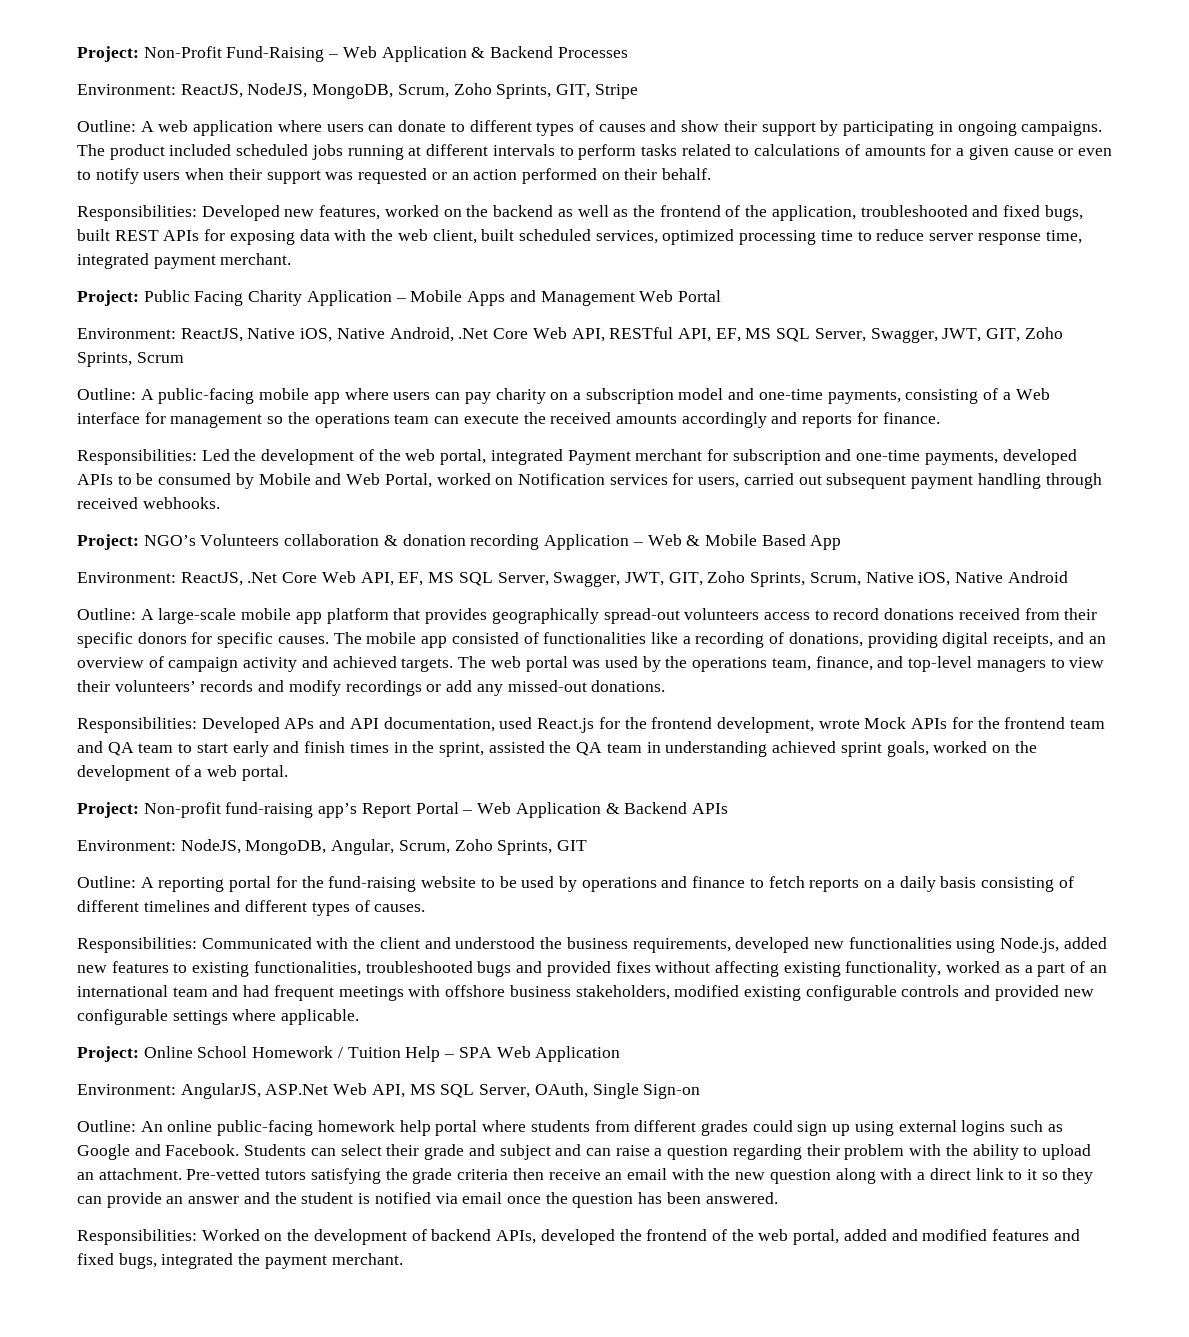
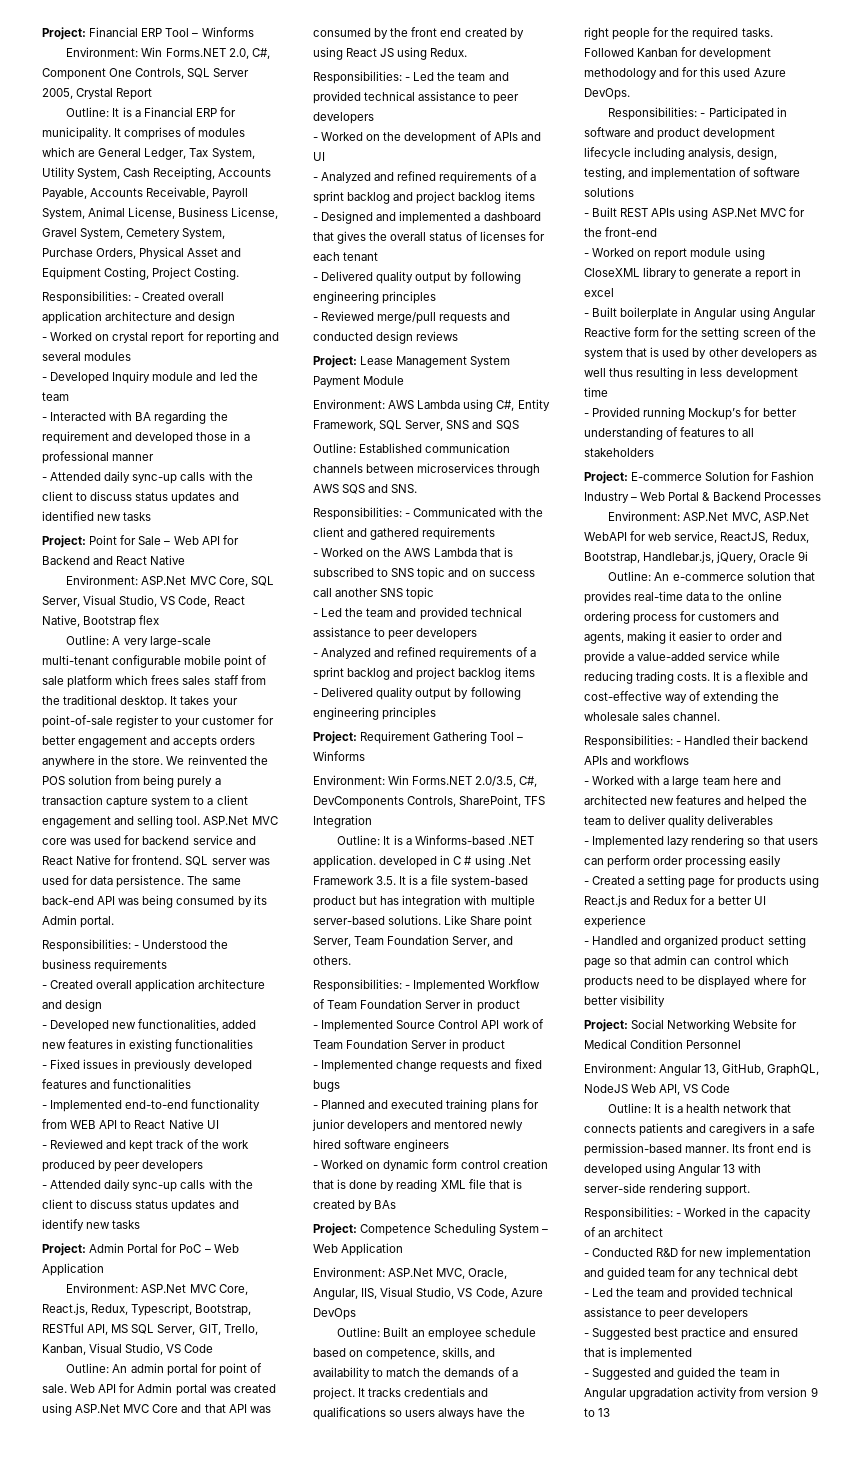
[77,46,628,62] [77,83,638,99] [77,120,1103,136] [77,144,1112,160] [77,168,712,184] [77,205,1083,221] [77,229,1082,245] [77,253,292,269] [77,290,721,306] [77,327,1063,343] [77,352,184,367] [77,388,1050,404] [77,412,940,428] [77,449,1077,465] [77,473,1102,489] [77,497,220,509] [77,534,842,550] [77,571,1068,587] [77,608,1098,624] [77,632,1106,648] [77,656,1105,672] [77,680,666,696] [77,717,1106,733] [77,741,1037,757] [77,765,288,781] [77,802,728,818] [77,839,588,855] [77,876,1074,892] [77,900,426,916] [77,937,1107,953] [77,961,1107,977] [77,985,1094,1001] [77,1009,360,1025] [77,1046,621,1062] [77,1083,701,1099] [77,1120,1063,1136] [77,1144,1091,1160] [77,1168,1094,1184] [77,1192,778,1208] [77,1229,1080,1245] [77,1253,403,1269] Project: Non-Profit Fund-Raising – Web Application & Backend Processes // Environment: ReactJS, NodeJS, MongoDB, Scrum, Zoho Sprints, GIT, Stripe // Outline: A web application where users can donate to different types of causes and show their support by participating in ongoing campaigns. The product included scheduled jobs running at different intervals to perform tasks related to calculations of amounts for a given cause or even to notify users when their support was requested or an action performed on their behalf. // Responsibilities: Developed new features, worked on the backend as well as the frontend of the application, troubleshooted and fixed bugs, built REST APIs for exposing data with the web client, built scheduled services, optimized processing time to reduce server response time, integrated payment merchant. // Project: Public Facing Charity Application – Mobile Apps and Management Web Portal // Environment: ReactJS, Native iOS, Native Android, .Net Core Web API, RESTful API, EF, MS SQL Server, Swagger, JWT, GIT, Zoho Sprints, Scrum // Outline: A public-facing mobile app where users can pay charity on a subscription model and one-time payments, consisting of a Web interface for management so the operations team can execute the received amounts accordingly and reports for finance. // Responsibilities: Led the development of the web portal, integrated Payment merchant for subscription and one-time payments, developed APIs to be consumed by Mobile and Web Portal, worked on Notification services for users, carried out subsequent payment handling through received webhooks. // Project: NGO’s Volunteers collaboration & donation recording Application – Web & Mobile Based App // Environment: ReactJS, .Net Core Web API, EF, MS SQL Server, Swagger, JWT, GIT, Zoho Sprints, Scrum, Native iOS, Native Android // Outline: A large-scale mobile app platform that provides geographically spread-out volunteers access to record donations received from their specific donors for specific causes. The mobile app consisted of functionalities like a recording of donations, providing digital receipts, and an overview of campaign activity and achieved targets. The web portal was used by the operations team, finance, and top-level managers to view their volunteers’ records and modify recordings or add any missed-out donations. // Responsibilities: Developed APs and API documentation, used React.js for the frontend development, wrote Mock APIs for the frontend team and QA team to start early and finish times in the sprint, assisted the QA team in understanding achieved sprint goals, worked on the development of a web portal. // Project: Non-profit fund-raising app’s Report Portal – Web Application & Backend APIs // Environment: NodeJS, MongoDB, Angular, Scrum, Zoho Sprints, GIT // Outline: A reporting portal for the fund-raising website to be used by operations and finance to fetch reports on a daily basis consisting of different timelines and different types of causes. // Responsibilities: Communicated with the client and understood the business requirements, developed new functionalities using Node.js, added new features to existing functionalities, troubleshooted bugs and provided fixes without affecting existing functionality, worked as a part of an international team and had frequent meetings with offshore business stakeholders, modified existing configurable controls and provided new configurable settings where applicable. // Project: Online School Homework / Tuition Help – SPA Web Application // Environment: AngularJS, ASP.Net Web API, MS SQL Server, OAuth, Single Sign-on // Outline: An online public-facing homework help portal where students from different grades could sign up using external logins such as Google and Facebook. Students can select their grade and subject and can raise a question regarding their problem with the ability to upload an attachment. Pre-vetted tutors satisfying the grade criteria then receive an email with the new question along with a direct link to it so they can provide an answer and the student is notified via email once the question has been answered. // Responsibilities: Worked on the development of backend APIs, developed the frontend of the web portal, added and modified features and fixed bugs, integrated the payment merchant. -> [42,27,254,40] [66,47,270,59] [42,68,250,80] [42,88,153,100] [66,107,236,117] [42,127,246,140] [42,147,255,160] [42,167,272,180] [42,187,249,199] [42,207,279,219] [42,228,226,239] [42,247,242,259] [42,267,240,280] [42,291,225,304] [42,311,236,324] [42,331,279,344] [42,352,132,361] [42,371,258,384] [42,392,69,401] [42,411,228,424] [42,431,250,444] [42,451,155,464] [42,471,253,484] [42,491,239,504] [42,511,152,521] [42,535,239,548] [42,555,186,565] [66,575,274,587] [42,595,245,607] [42,615,160,628] [66,635,211,648] [42,655,268,668] [42,675,266,688] [42,695,238,708] [42,715,274,728] [42,736,256,748] [42,755,268,767] [42,775,221,788] [42,795,248,808] [42,815,278,828] [42,835,256,845] [42,855,270,866] [42,875,241,888] [42,895,267,908] [42,915,115,928] [42,939,229,952] [42,959,168,972] [42,979,266,992] [42,999,103,1012] [42,1019,257,1032] [42,1039,254,1052] [42,1059,252,1072] [42,1079,192,1089] [42,1099,261,1112] [42,1119,219,1129] [42,1139,249,1152] [42,1160,204,1172] [42,1179,253,1192] [42,1199,239,1212] [42,1219,141,1231] [42,1243,239,1256] [42,1263,104,1276] [66,1283,248,1295] [42,1303,252,1316] [42,1323,258,1335] [42,1343,214,1355] [66,1363,262,1376] [42,1383,276,1396] [42,1403,271,1416] [313,27,524,39] [313,47,468,60] [313,71,509,84] [313,91,520,104] [313,112,374,124] [313,131,541,144] [313,152,325,161] [313,171,536,184] [313,191,535,204] [313,211,541,224] [313,231,545,244] [313,252,379,261] [313,271,521,284] [313,291,437,304] [313,311,511,324] [313,331,459,344] [313,355,511,368] [313,376,405,387] [313,399,550,412] [313,420,519,431] [313,443,511,453] [313,463,541,476] [313,484,418,494] [313,507,544,520] [313,527,496,540] [313,547,513,557] [313,567,535,580] [313,587,435,600] [313,607,522,620] [313,627,478,640] [313,647,536,660] [313,667,535,680] [313,687,521,700] [313,707,437,720] [313,731,524,744] [313,751,365,761] [313,775,538,787] [313,795,546,808] [313,815,372,828] [337,835,534,845] [313,855,531,868] [313,875,528,887] [313,895,535,908] [313,915,533,928] [313,935,514,947] [313,956,351,965] [313,979,541,992] [313,999,520,1012] [313,1019,544,1032] [313,1039,506,1052] [313,1059,542,1072] [313,1080,340,1092] [313,1099,539,1112] [312,1119,524,1132] [313,1139,450,1152] [313,1159,548,1171] [313,1179,522,1192] [313,1200,397,1211] [313,1223,549,1236] [313,1243,404,1256] [313,1267,508,1279] [313,1287,543,1300] [313,1308,356,1320] [337,1327,536,1340] [313,1347,496,1360] [313,1367,518,1379] [313,1387,489,1400] [313,1407,525,1420] [584,27,773,40] [584,47,772,60] [584,67,786,80] [584,88,630,100] [608,107,787,120] [584,127,776,140] [584,147,778,160] [584,167,801,180] [584,187,634,197] [584,207,805,220] [584,227,658,237] [584,247,765,260] [584,267,801,280] [584,288,614,297] [584,307,816,320] [584,327,816,340] [584,347,817,360] [584,367,798,380] [584,387,608,397] [584,407,797,420] [584,427,755,440] [584,448,654,457] [584,471,815,484] [584,492,821,503] [608,511,809,523] [584,531,809,543] [584,551,809,564] [608,571,815,581] [584,591,782,604] [584,611,780,624] [584,631,782,644] [584,651,781,664] [584,671,808,684] [584,691,780,704] [584,712,721,721] [584,735,809,748] [584,755,690,765] [584,775,781,788] [584,795,807,808] [584,815,774,828] [584,835,818,848] [584,855,782,868] [584,875,819,888] [584,895,766,907] [584,915,646,928] [584,935,806,948] [584,955,789,968] [584,975,807,988] [584,995,666,1007] [584,1019,798,1032] [584,1039,742,1049] [584,1063,820,1076] [584,1084,731,1095] [608,1103,791,1113] [584,1123,815,1136] [584,1143,811,1156] [584,1163,762,1176] [584,1183,751,1196] [584,1207,811,1220] [584,1227,664,1237] [584,1247,811,1260] [584,1267,798,1280] [584,1287,793,1300] [584,1307,749,1320] [584,1327,798,1340] [584,1347,693,1360] [584,1367,780,1380] [584,1387,818,1400] [584,1408,611,1417] Project: Financial ERP Tool – Winforms // Environment: Win Forms.NET 2.0, C#, Component One Controls, SQL Server 2005, Crystal Report // Outline: It is a Financial ERP for municipality. It comprises of modules which are General Ledger, Tax System, Utility System, Cash Receipting, Accounts Payable, Accounts Receivable, Payroll System, Animal License, Business License, Gravel System, Cemetery System, Purchase Orders, Physical Asset and Equipment Costing, Project Costing. // Responsibilities: - Created overall application architecture and design // - Worked on crystal report for reporting and several modules // - Developed Inquiry module and led the team // - Interacted with BA regarding the requirement and developed those in a professional manner // - Attended daily sync-up calls with the client to discuss status updates and identified new tasks // Project: Point for Sale – Web API for Backend and React Native // Environment: ASP.Net MVC Core, SQL Server, Visual Studio, VS Code, React Native, Bootstrap flex // Outline: A very large-scale multi-tenant configurable mobile point of sale platform which frees sales staff from the traditional desktop. It takes your point-of-sale register to your customer for better engagement and accepts orders anywhere in the store. We reinvented the POS solution from being purely a transaction capture system to a client engagement and selling tool. ASP.Net MVC core was used for backend service and React Native for frontend. SQL server was used for data persistence. The same back-end API was being consumed by its Admin portal. // Responsibilities: - Understood the business requirements // - Created overall application architecture and design // - Developed new functionalities, added new features in existing functionalities // - Fixed issues in previously developed features and functionalities // - Implemented end-to-end functionality from WEB API to React Native UI // - Reviewed and kept track of the work produced by peer developers // - Attended daily sync-up calls with the client to discuss status updates and identify new tasks // Project: Admin Portal for PoC – Web Application // Environment: ASP.Net MVC Core, React.js, Redux, Typescript, Bootstrap, RESTful API, MS SQL Server, GIT, Trello, Kanban, Visual Studio, VS Code // Outline: An admin portal for point of sale. Web API for Admin portal was created using ASP.Net MVC Core and that API was consumed by the front end created by using React JS using Redux. // Responsibilities: - Led the team and provided technical assistance to peer developers // - Worked on the development of APIs and UI // - Analyzed and refined requirements of a sprint backlog and project backlog items // - Designed and implemented a dashboard that gives the overall status of licenses for each tenant // - Delivered quality output by following engineering principles // - Reviewed merge/pull requests and conducted design reviews // Project: Lease Management System Payment Module // Environment: AWS Lambda using C#, Entity Framework, SQL Server, SNS and SQS // Outline: Established communication channels between microservices through AWS SQS and SNS. // Responsibilities: - Communicated with the client and gathered requirements // - Worked on the AWS Lambda that is subscribed to SNS topic and on success call another SNS topic // - Led the team and provided technical assistance to peer developers // - Analyzed and refined requirements of a sprint backlog and project backlog items // - Delivered quality output by following engineering principles // Project: Requirement Gathering Tool – Winforms // Environment: Win Forms.NET 2.0/3.5, C#, DevComponents Controls, SharePoint, TFS Integration // Outline: It is a Winforms-based .NET application. developed in C # using .Net Framework 3.5. It is a file system-based product but has integration with multiple server-based solutions. Like Share point Server, Team Foundation Server, and others. // Responsibilities: - Implemented Workflow of Team Foundation Server in product // - Implemented Source Control API work of Team Foundation Server in product // - Implemented change requests and fixed bugs // - Planned and executed training plans for junior developers and mentored newly hired software engineers // - Worked on dynamic form control creation that is done by reading XML file that is created by BAs // Project: Competence Scheduling System – Web Application // Environment: ASP.Net MVC, Oracle, Angular, IIS, Visual Studio, VS Code, Azure DevOps // Outline: Built an employee schedule based on competence, skills, and availability to match the demands of a project. It tracks credentials and qualifications so users always have the right people for the required tasks. Followed Kanban for development methodology and for this used Azure DevOps. // Responsibilities: - Participated in software and product development lifecycle including analysis, design, testing, and implementation of software solutions // - Built REST APIs using ASP.Net MVC for the front-end // - Worked on report module using CloseXML library to generate a report in excel // - Built boilerplate in Angular using Angular Reactive form for the setting screen of the system that is used by other developers as well thus resulting in less development time // - Provided running Mockup’s for better understanding of features to all stakeholders // Project: E-commerce Solution for Fashion Industry – Web Portal & Backend Processes // Environment: ASP.Net MVC, ASP.Net WebAPI for web service, ReactJS, Redux, Bootstrap, Handlebar.js, jQuery, Oracle 9i // Outline: An e-commerce solution that provides real-time data to the online ordering process for customers and agents, making it easier to order and provide a value-added service while reducing trading costs. It is a flexible and cost-effective way of extending the wholesale sales channel. // Responsibilities: - Handled their backend APIs and workflows // - Worked with a large team here and architected new features and helped the team to deliver quality deliverables // - Implemented lazy rendering so that users can perform order processing easily // - Created a setting page for products using React.js and Redux for a better UI experience // - Handled and organized product setting page so that admin can control which products need to be displayed where for better visibility // Project: Social Networking Website for Medical Condition Personnel // Environment: Angular 13, GitHub, GraphQL, NodeJS Web API, VS Code // Outline: It is a health network that connects patients and caregivers in a safe permission-based manner. Its front end is developed using Angular 13 with server-side rendering support. // Responsibilities: - Worked in the capacity of an architect // - Conducted R&D for new implementation and guided team for any technical debt // - Led the team and provided technical assistance to peer developers // - Suggested best practice and ensured that is implemented // - Suggested and guided the team in Angular upgradation activity from version 9 to 13

